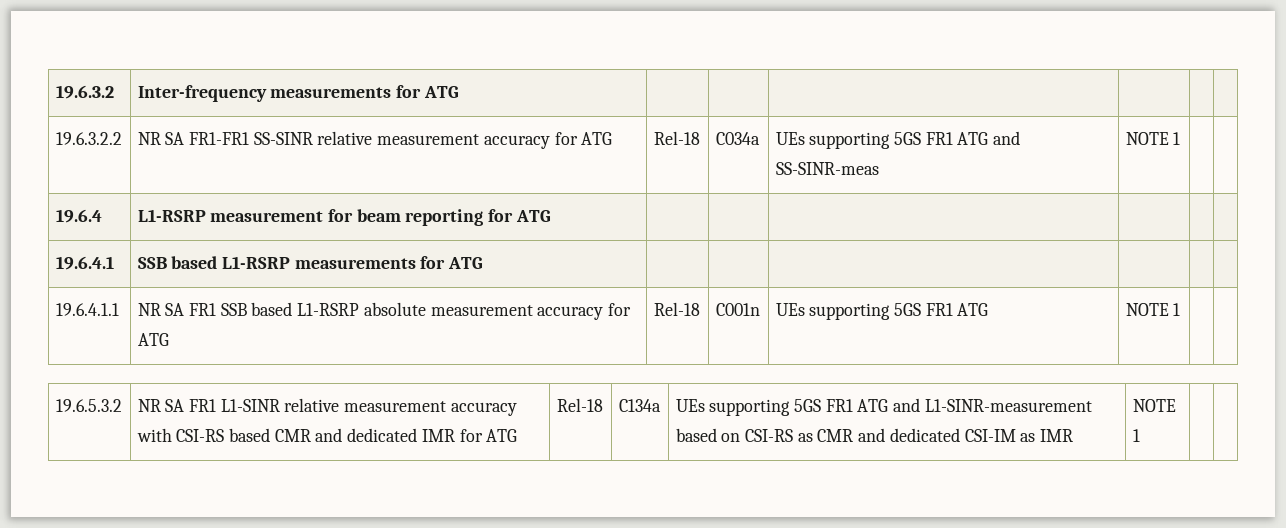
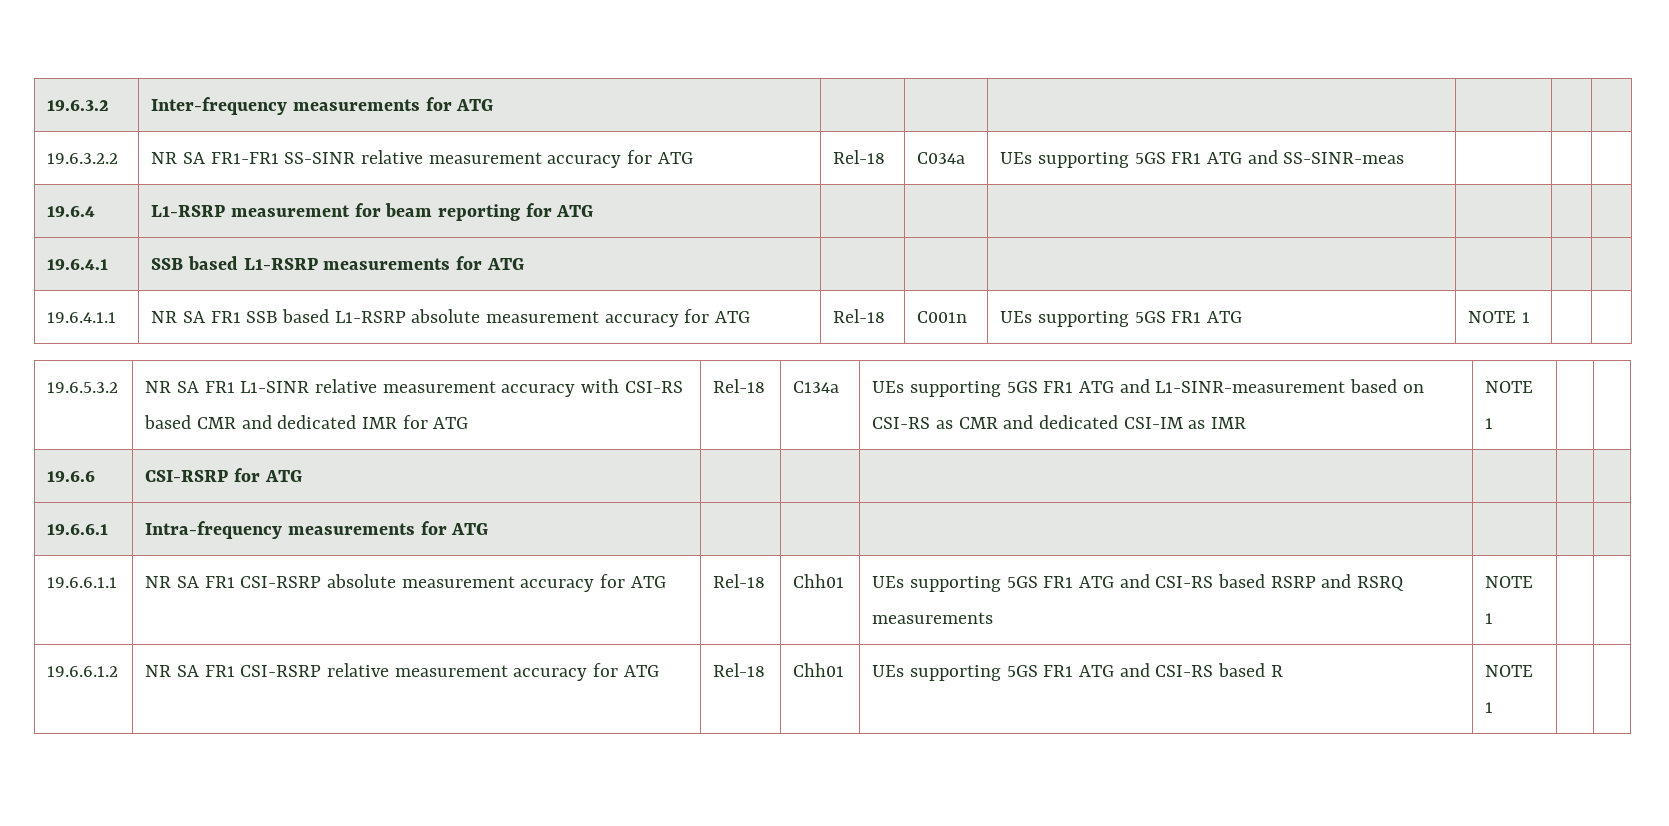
[1125,132,1181,145] NOTE 1 -> (1405, 158) none
(1140, 435) none -> [47,471,96,482] [145,468,302,482] [47,524,109,535] [145,521,489,539] [47,577,118,588] [145,574,666,592] [713,574,766,588] [793,574,845,588] [872,574,1405,592] [872,612,994,624] [1485,576,1534,588] [1485,613,1494,624] [47,666,119,677] [145,663,659,681] [713,663,766,677] [793,663,845,677] [872,663,1283,681] [1485,665,1534,677] [1485,702,1494,713] // 19.6.6 | CSI-RSRP for ATG | | | | | | // 19.6.6.1 | Intra-frequency measurements for ATG | | | | | | // 19.6.6.1.1 | NR SA FR1 CSI-RSRP absolute measurement accuracy for ATG | Rel-18 | Chh01 | UEs supporting 5GS FR1 ATG and CSI-RS based RSRP and RSRQ measurements | NOTE 1 | | // 19.6.6.1.2 | NR SA FR1 CSI-RSRP relative measurement accuracy for ATG | Rel-18 | Chh01 | UEs supporting 5GS FR1 ATG and CSI-RS based R | NOTE 1 | |

